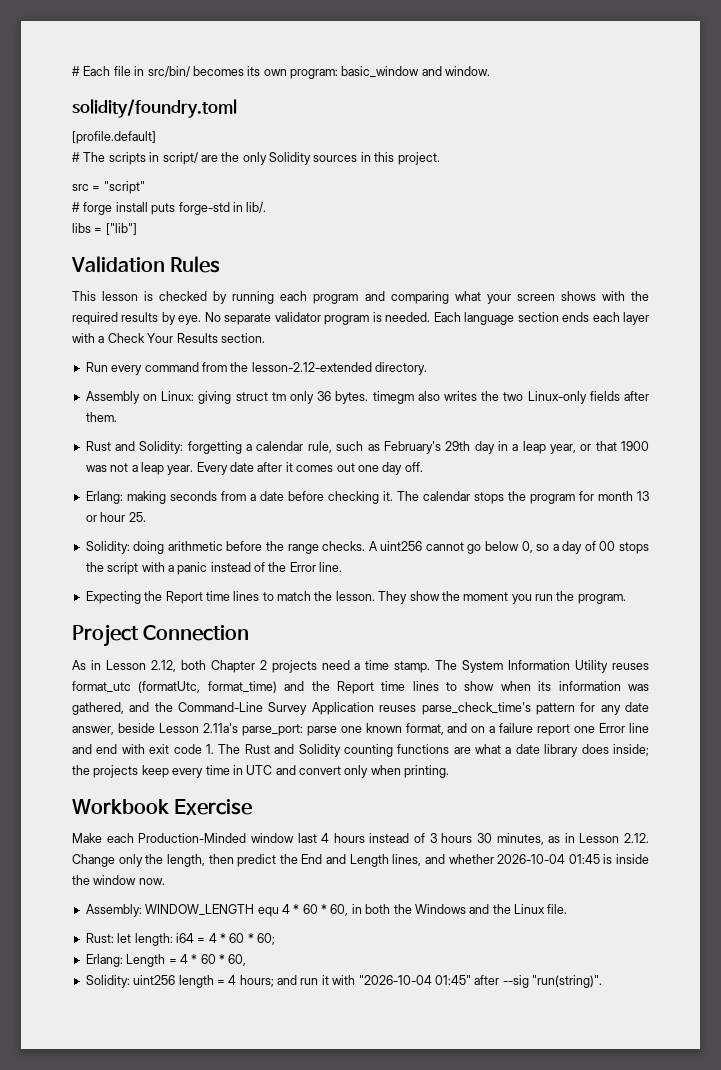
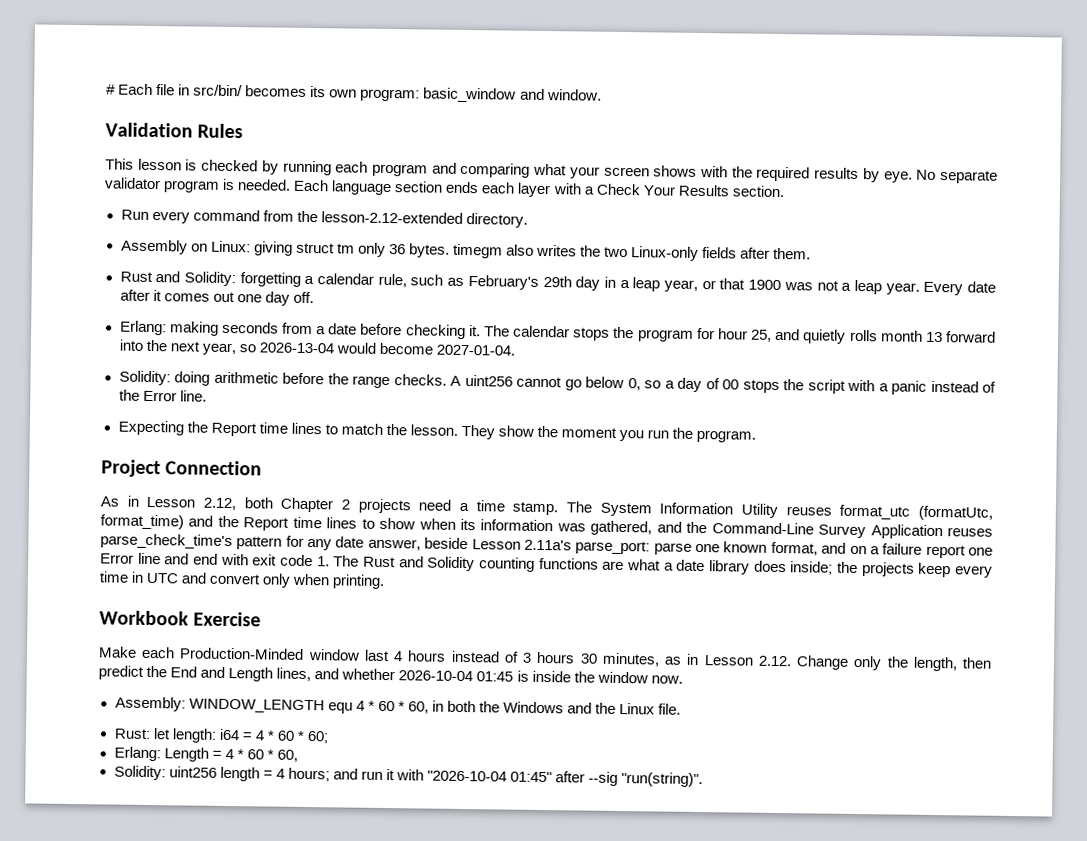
[72,99,237,118] [72,131,156,144] [72,152,440,165] [72,181,145,194] [72,202,267,215] [72,223,137,235] // solidity/foundry.toml // [profile.default] // # The scripts in script/ are the only Solidity sources in this project. // src = "script" // # forge install puts forge-std in lib/. // libs = ["lib"] -> (602, 95) none
[597,491,649,501] [85,512,146,522] month 13 or hour 25. -> [717,328,996,344] [118,339,515,356] hour 25, and quietly rolls month 13 forward into the next year, so 2026-13-04 would become 2027-01-04.

